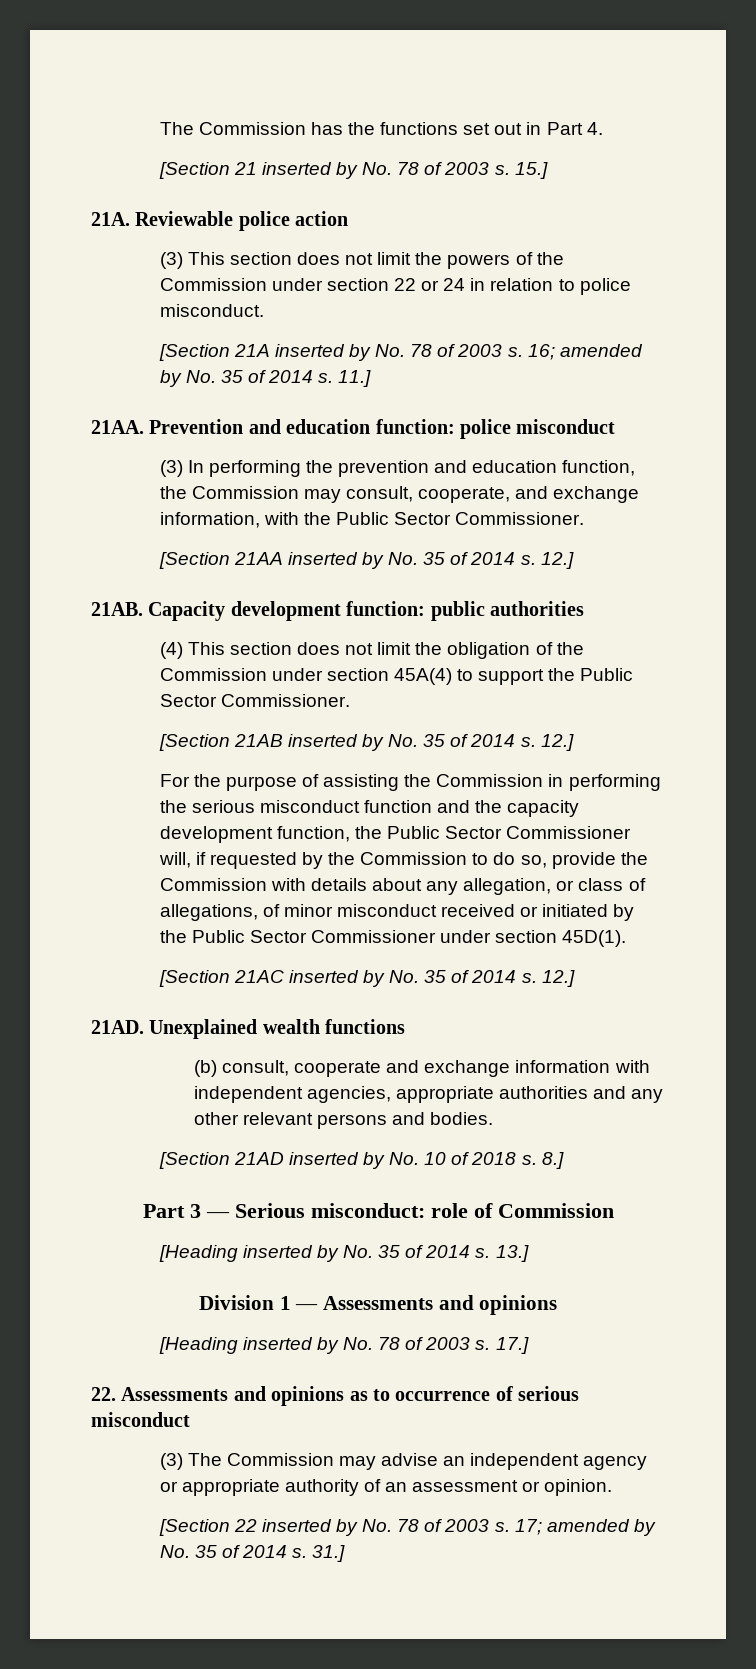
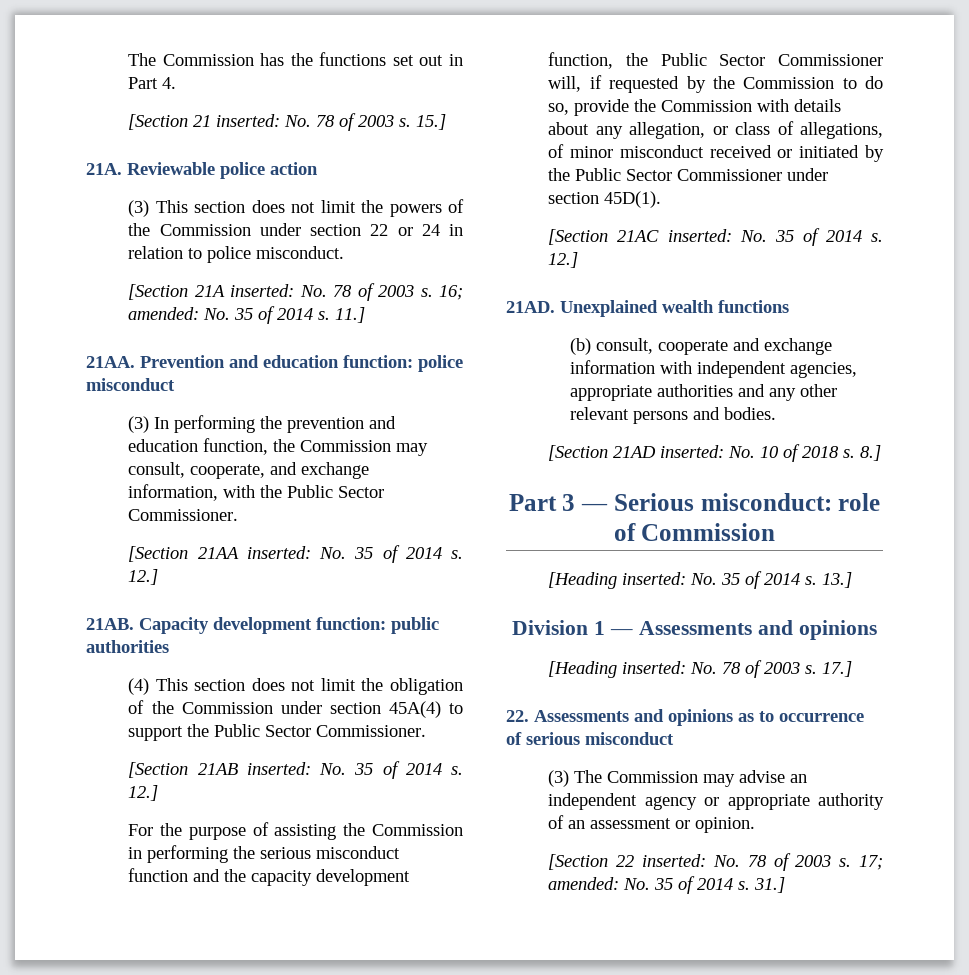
[261,162,358,179] inserted by -> [216,114,281,127] inserted:
[274,344,371,361] inserted by -> [230,284,295,297] inserted:
[559,344,643,357] [159,370,182,387] amended by -> [128,307,200,320] amended:
[287,552,384,569] inserted by -> [246,546,311,559] inserted:
[287,734,384,751] inserted by -> [246,762,311,775] inserted:
[288,970,385,987] inserted by -> [667,229,732,242] inserted:
[288,1152,385,1169] inserted by -> [660,445,725,458] inserted:
[242,1245,339,1262] inserted by -> [622,572,687,585] inserted:
[242,1337,339,1354] inserted by -> [622,661,687,674] inserted:
[261,1519,358,1536] inserted by -> [642,854,707,867] inserted:
[546,1519,656,1536] amended by -> [548,877,620,890] amended:

